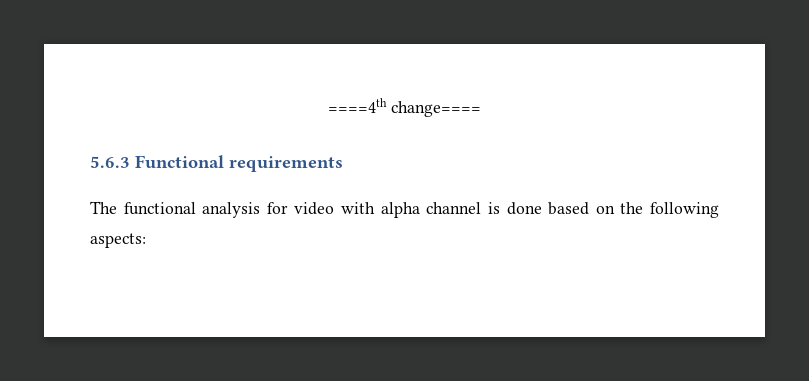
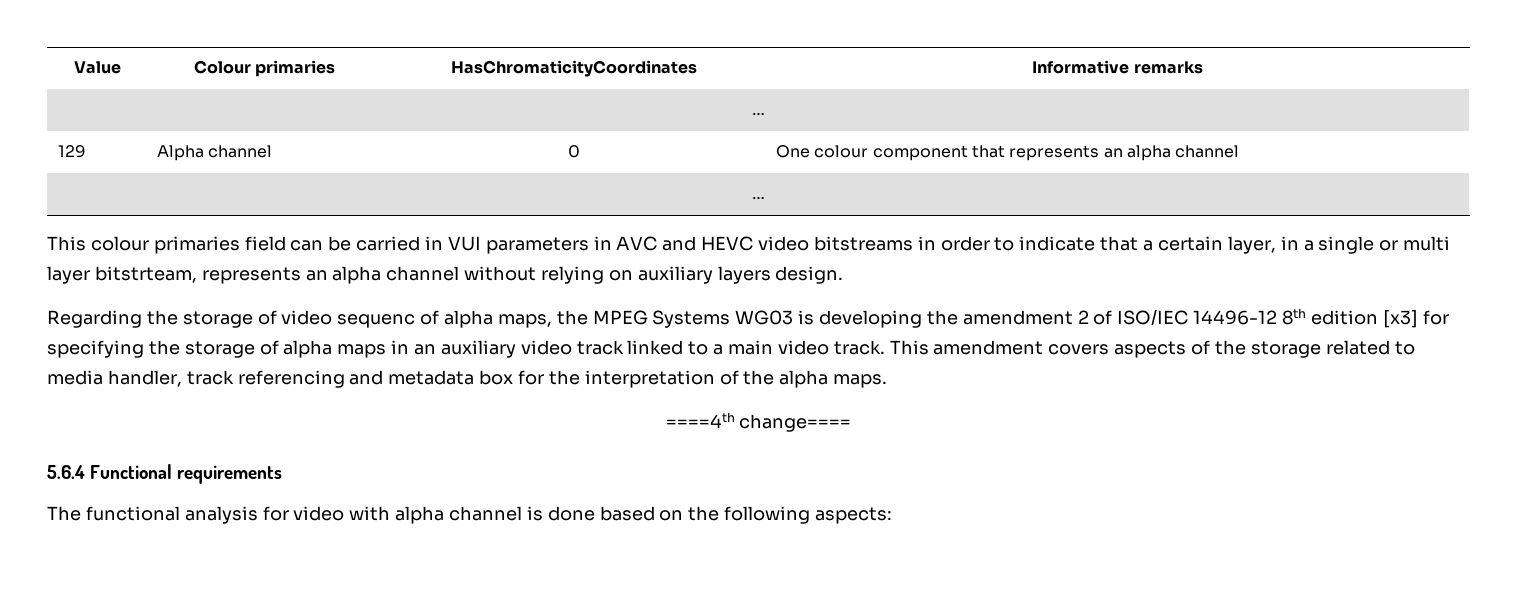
(328, 105) none -> [73,61,121,74] [193,60,336,77] [451,60,697,77] [1032,60,1203,74] [752,113,765,115] [58,145,87,158] [157,145,273,161] [568,145,580,158] [776,145,1240,161] [752,197,765,199] [47,236,1451,254] [47,266,844,284] [47,308,1449,328] [47,340,1415,358] [47,370,888,388] Value | Colour primaries | HasChromaticityCoordinates | Informative remarks // … // 129 | Alpha channel | 0 | One colour component that represents an alpha channel // … // This colour primaries field can be carried in VUI parameters in AVC and HEVC video bitstreams in order to indicate that a certain layer, in a single or multi layer bitstrteam, represents an alpha channel without relying on auxiliary layers design. // Regarding the storage of video sequenc of alpha maps, the MPEG Systems WG03 is developing the amendment 2 of ISO/IEC 14496-12 8th edition [x3] for specifying the storage of alpha maps in an auxiliary video track linked to a main video track. This amendment covers aspects of the storage related to media handler, track referencing and metadata box for the interpretation of the alpha maps. //
[90,156,130,168] 5.6.3 -> [47,465,85,479] 5.6.4

